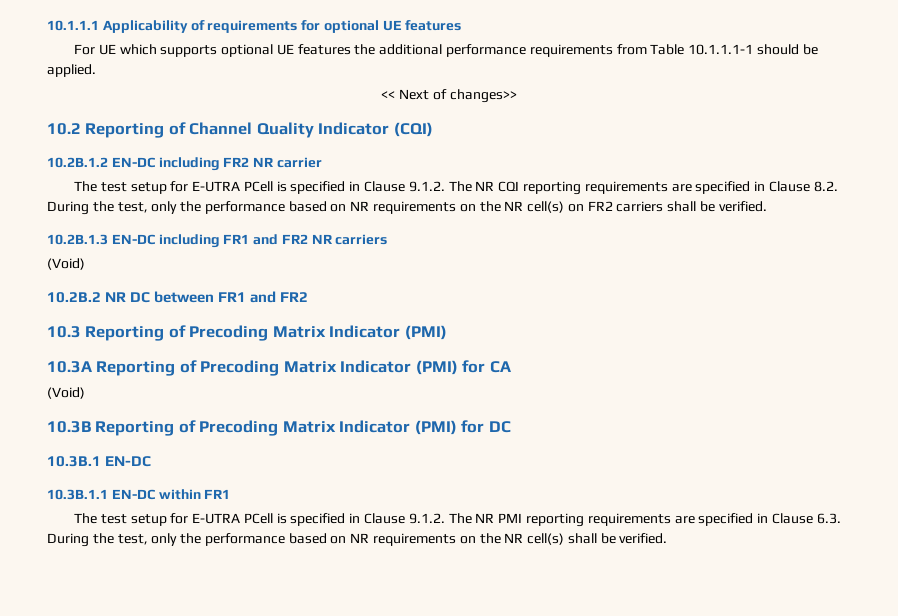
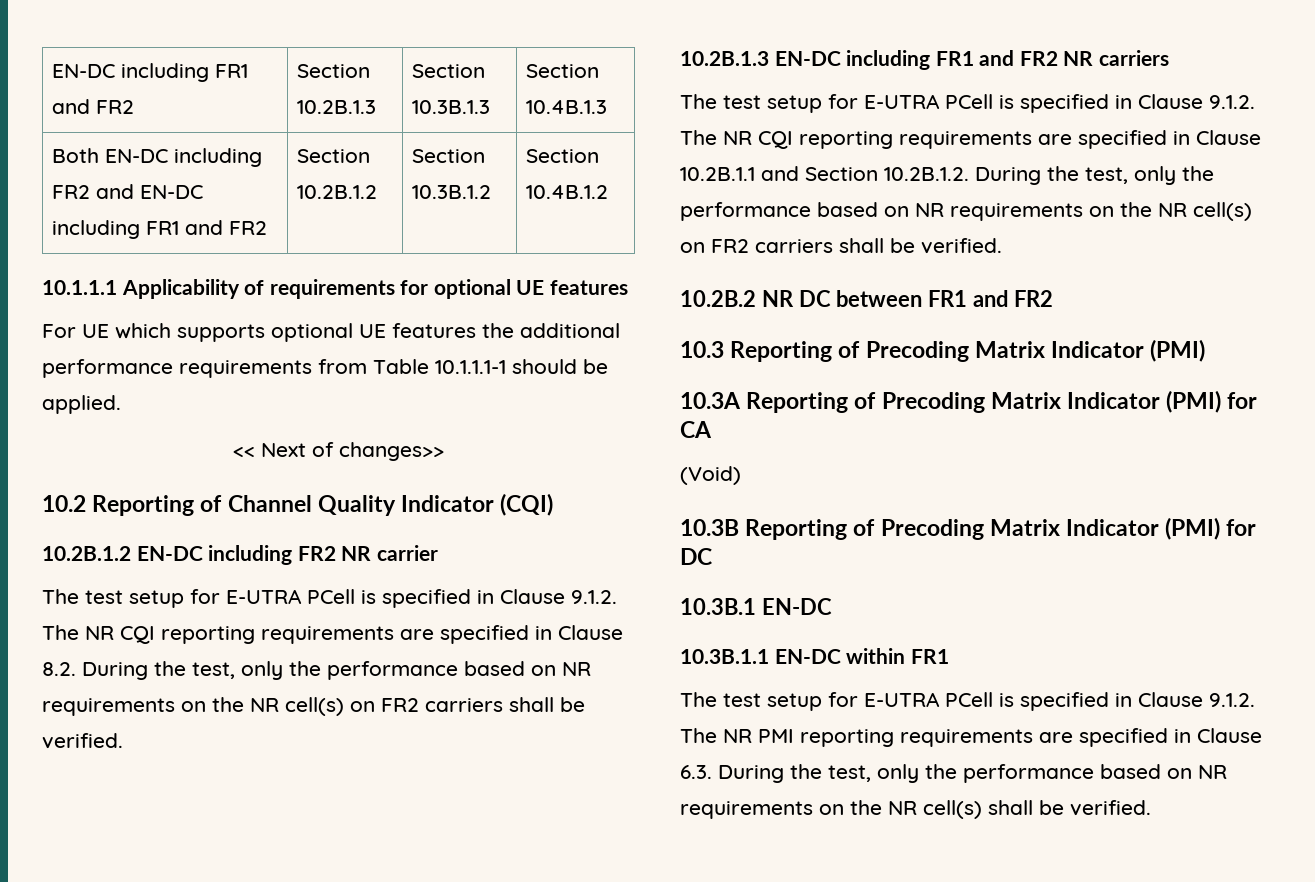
(47, 25) none -> [51,63,248,82] [51,99,134,114] [296,64,370,78] [296,100,376,114] [411,64,485,78] [411,100,490,114] [525,64,599,78] [525,100,607,114] [51,148,262,167] [51,184,203,199] [51,220,267,239] [296,149,370,163] [296,185,377,199] [411,149,485,163] [411,185,491,199] [525,149,599,163] [525,185,608,199] EN-DC including FR1 and FR2 | Section 10.2B.1.3 | Section 10.3B.1.3 | Section 10.4B.1.3 // Both EN-DC including FR2 and EN-DC including FR1 and FR2 | Section 10.2B.1.2 | Section 10.3B.1.2 | Section 10.4B.1.2 //
[47,258,85,270] (Void) -> [680,94,1255,113] [680,130,1261,149] [680,166,1214,185] [680,202,1252,221] [680,238,1002,254] The test setup for E-UTRA PCell is specified in Clause 9.1.2. The NR CQI reporting requirements are specified in Clause 10.2B.1.1 and Section 10.2B.1.2. During the test, only the performance based on NR requirements on the NR cell(s) on FR2 carriers shall be verified.

